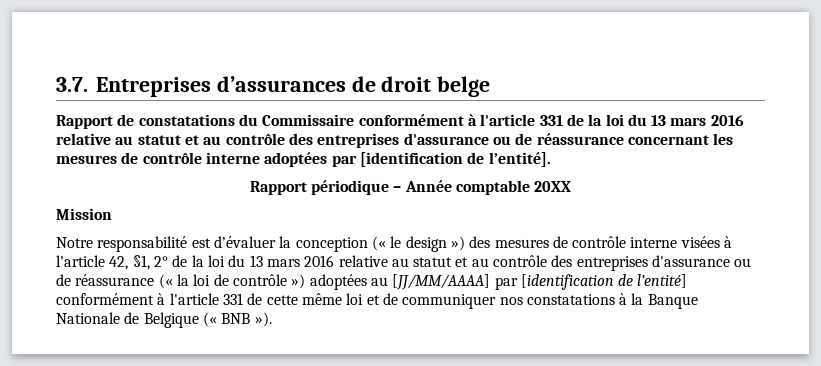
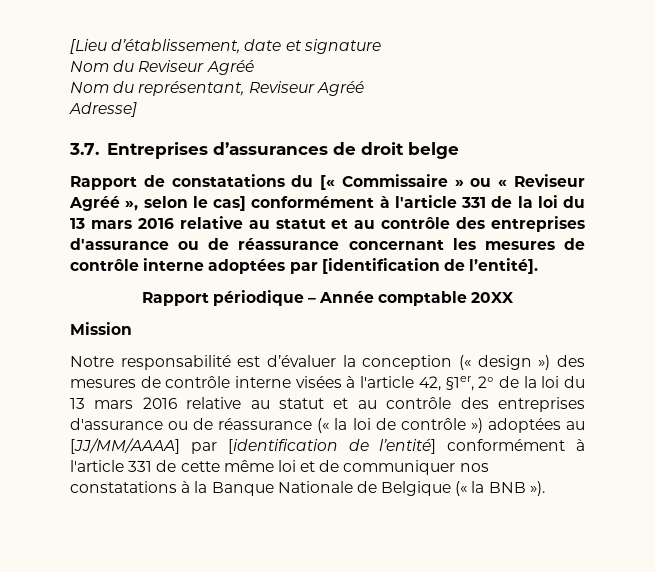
(56, 84) none -> [70,39,381,54] [70,60,254,75] [70,81,364,96] [69,102,137,117] [Lieu d’établissement, date et signature // Nom du Reviseur Agréé // Nom du représentant, Reviseur Agréé // Adresse] //
[262,114,355,126] Commissaire -> [320,174,585,190] [69,196,246,211] [« Commissaire » ou « Reviseur Agréé », selon le cas]
[390,236,402,248] le -> (472, 362) none
[132,255,150,270] §1, -> [445,376,474,391] §1er,
(217, 319) none -> [471,481,485,493] la

